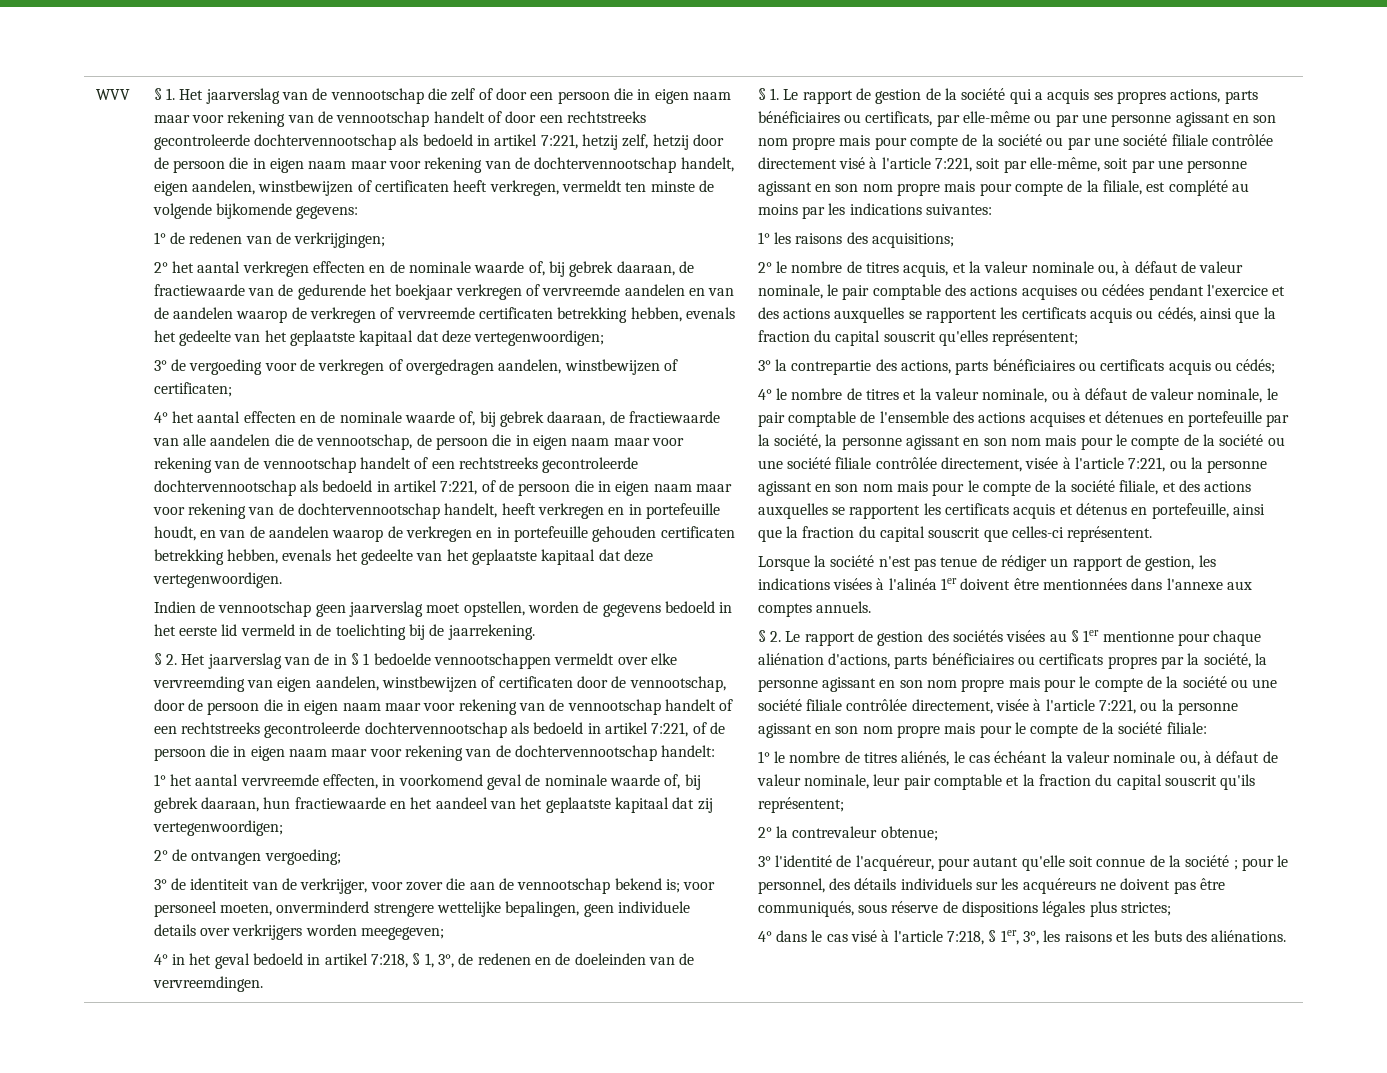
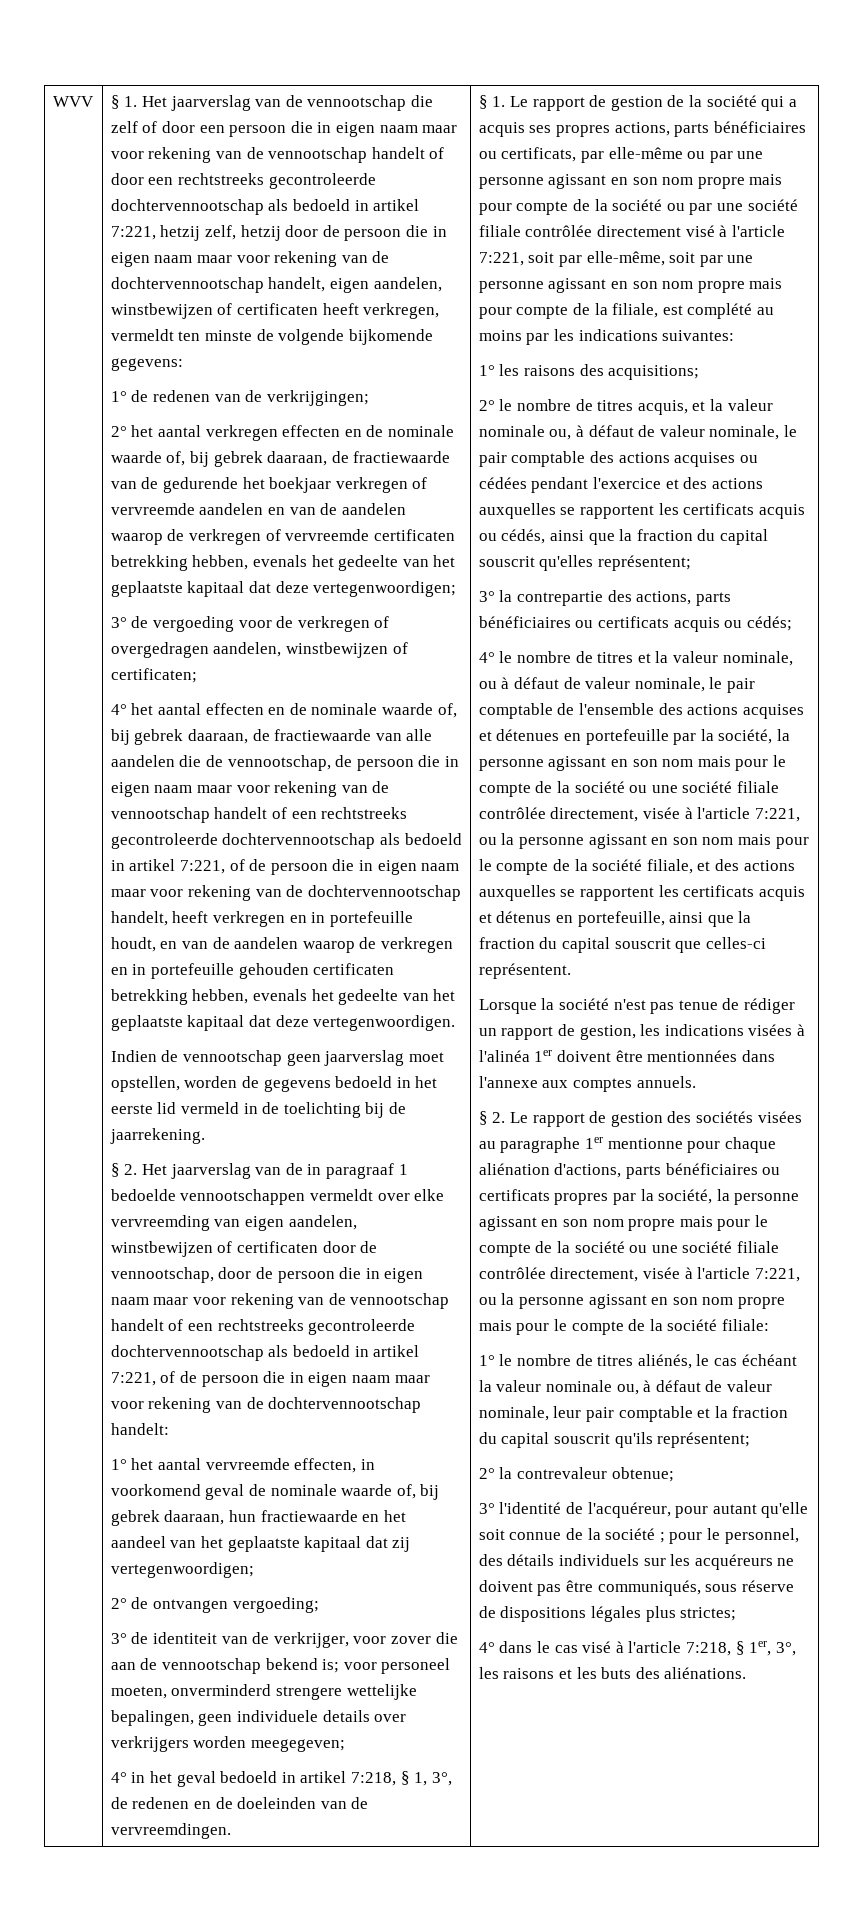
[351,653,360,665] § -> [325,1163,394,1179] paragraaf
[1071,630,1080,642] § -> [500,1137,581,1153] paragraphe

